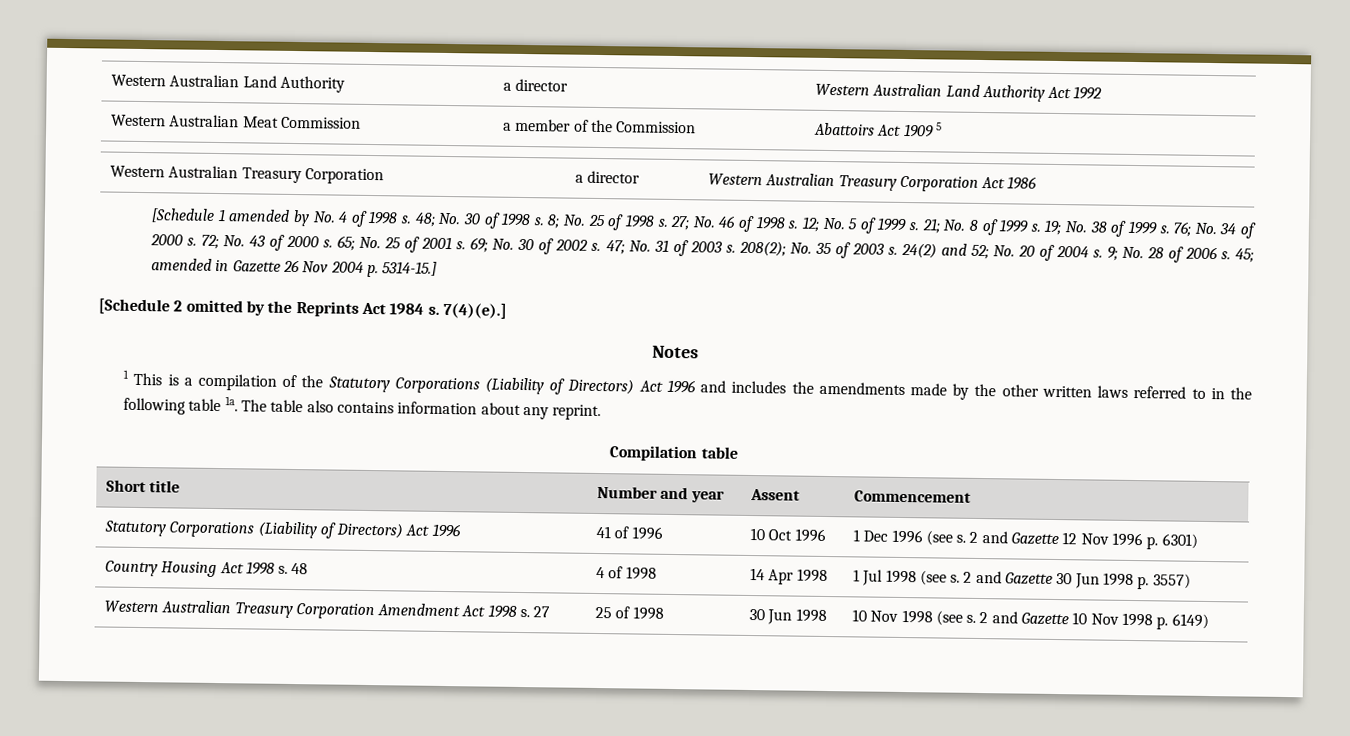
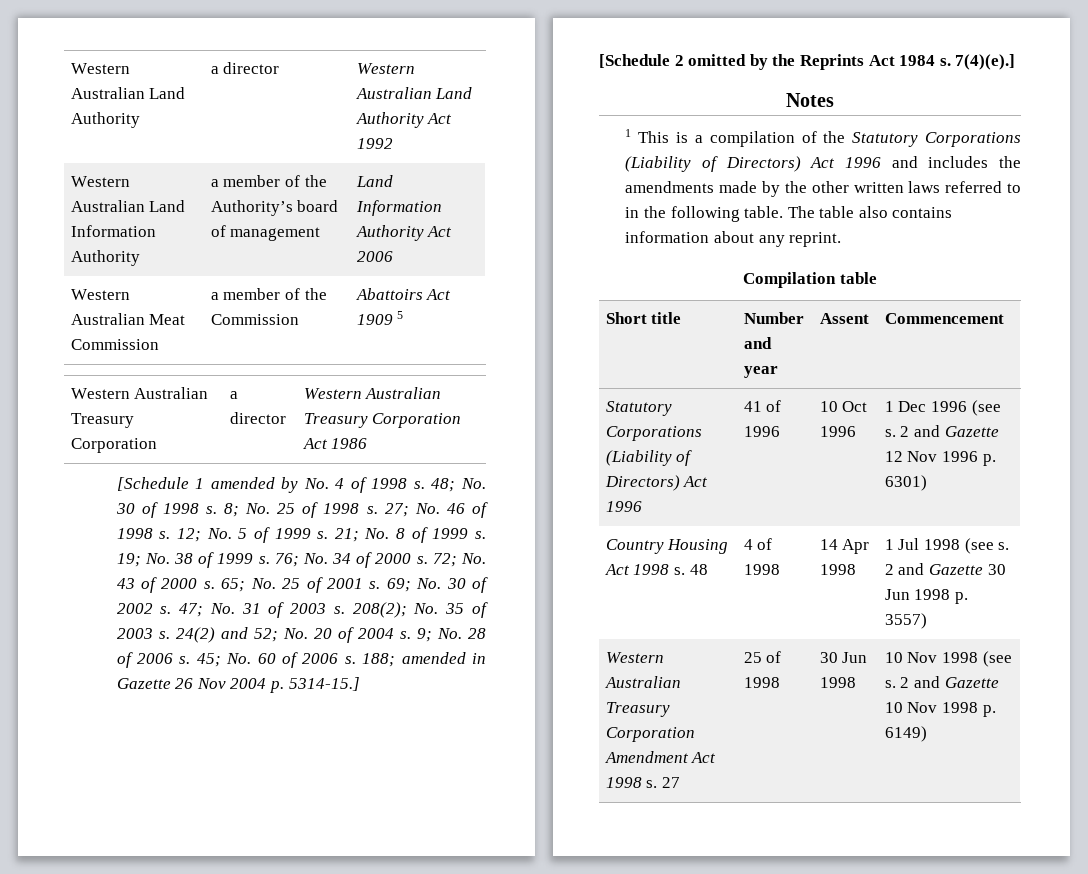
(1103, 93) none -> [70,176,130,187] [70,200,186,212] [70,225,156,237] [70,250,140,266] [210,175,327,187] [210,200,339,216] [210,225,321,241] [355,175,393,187] [355,200,442,216] [355,225,453,241] [356,251,393,262] // Western Australian Land Information Authority | a member of the Authority’s board of management | Land Information Authority Act 2006
(1254, 255) none -> [226,652,396,668] No. 60 of 2006 s. 188;
[188,396,238,412] table 1a. -> [744,206,784,218] table.

